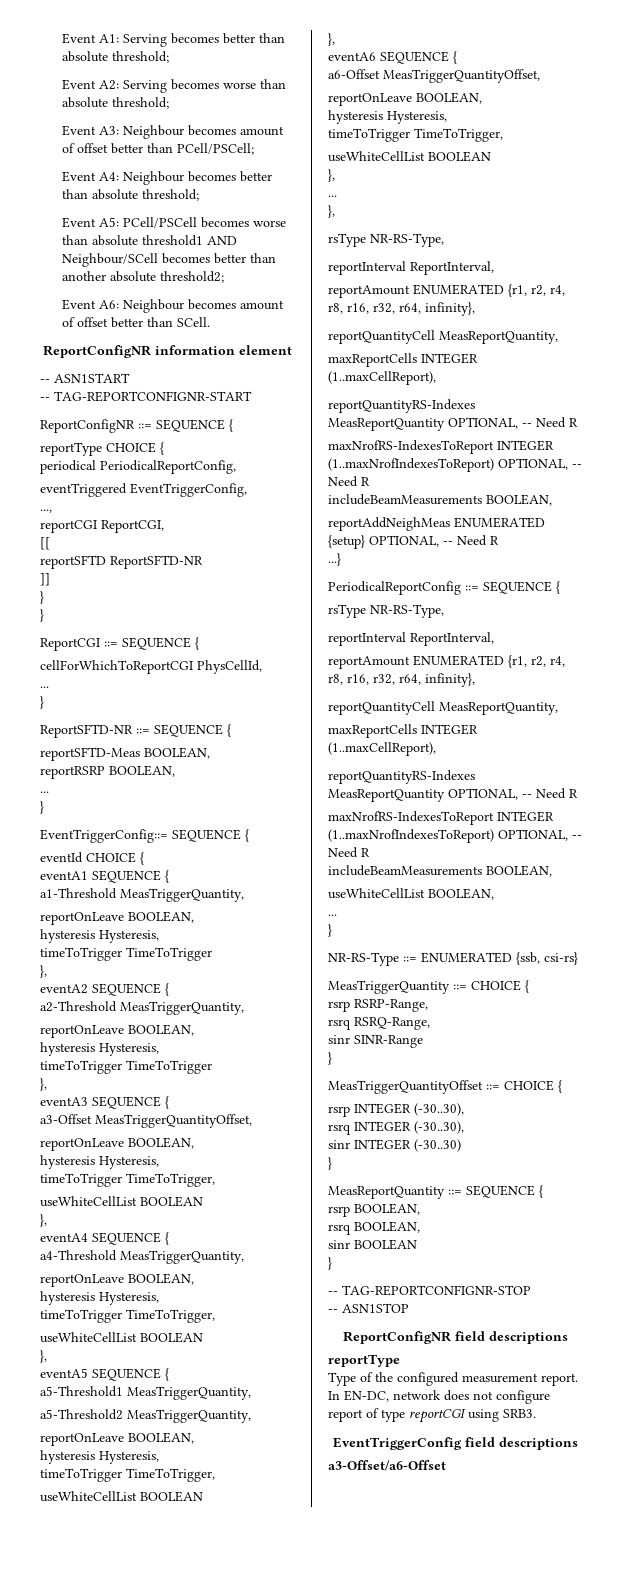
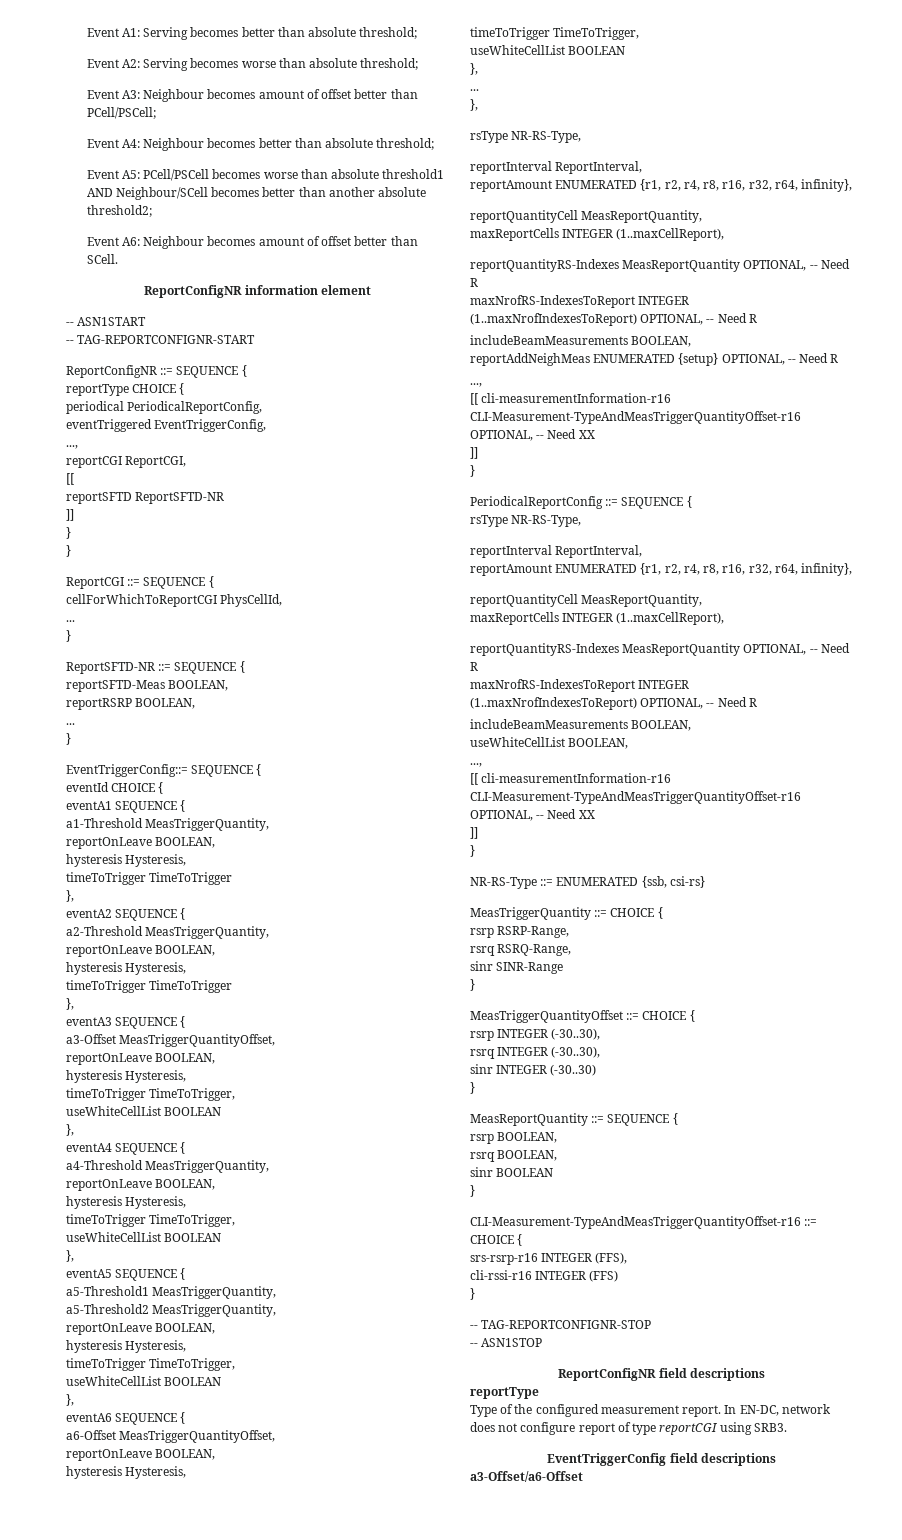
[328,553,341,566] ...} -> [470,383,482,387] [470,393,672,405] [470,411,801,424] [470,429,595,441] [470,447,478,459] [470,465,475,477] ..., // [[ cli-measurementInformation-r16 CLI-Measurement-TypeAndMeasTriggerQuantityOffset-r16 OPTIONAL, -- Need XX // ]] // }
[328,914,337,916] ... -> [470,763,482,767] [470,773,672,785] [470,791,801,804] [470,809,595,821] [470,827,478,839] ..., // [[ cli-measurementInformation-r16 CLI-Measurement-TypeAndMeasTriggerQuantityOffset-r16 OPTIONAL, -- Need XX // ]]
(332, 1263) none -> [470,1216,818,1229] [470,1234,523,1246] [470,1252,628,1265] [470,1270,619,1282] [470,1288,475,1300] // CLI-Measurement-TypeAndMeasTriggerQuantityOffset-r16 ::= CHOICE { // srs-rsrp-r16 INTEGER (FFS), // cli-rssi-r16 INTEGER (FFS) // }

